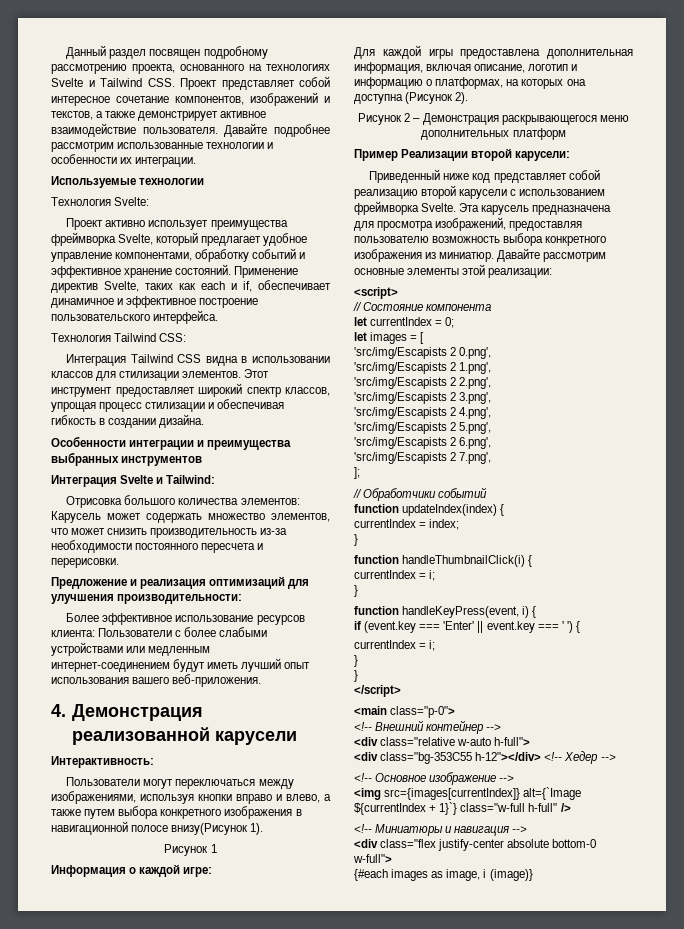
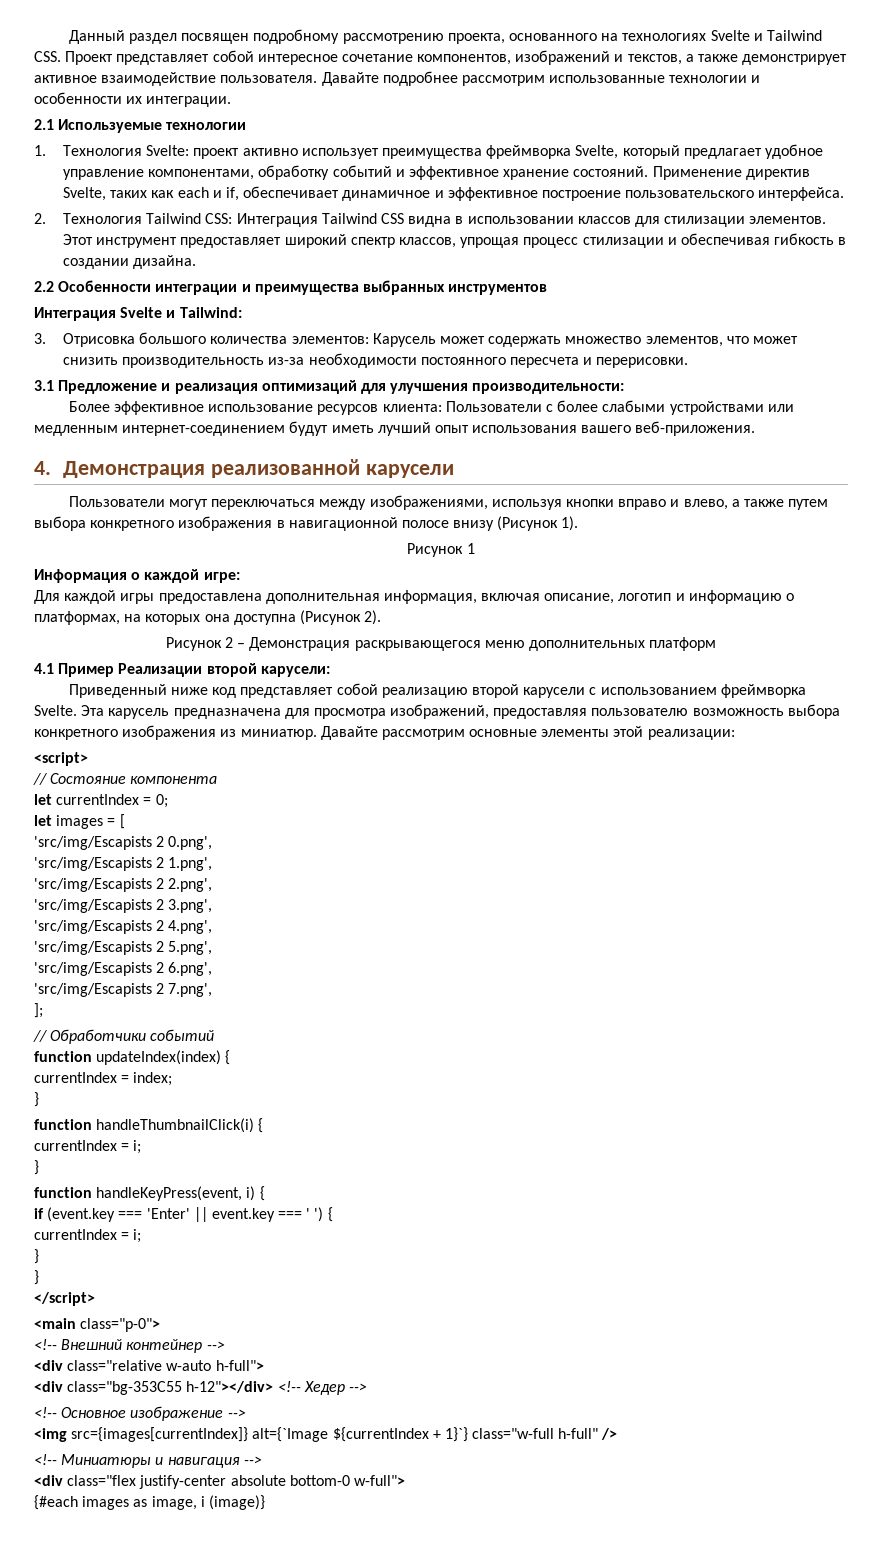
(197, 162) none -> [34,119,54,130] 2.1
(205, 181) none -> [34,145,46,156] 1.
[66,218,104,230] // Проект -> [193,148,240,159] проект
(219, 317) none -> [34,213,46,224] 2.
(187, 337) // -> (233, 218) none
(205, 421) none -> [34,281,54,292] 2.2
(216, 479) none -> [34,333,46,344] 3.
(119, 563) none -> [34,380,54,391] 3.1
[51,756,154,768] // Интерактивность: -> (454, 471) none
[171,823,249,835] внизу(Рисунок -> [453,516,559,531] внизу (Рисунок
(566, 134) none -> [34,663,54,674] 4.1

